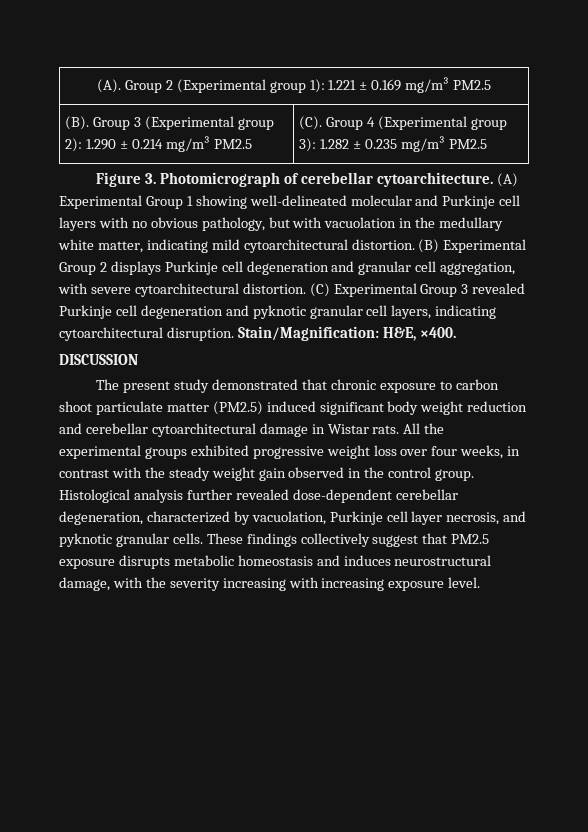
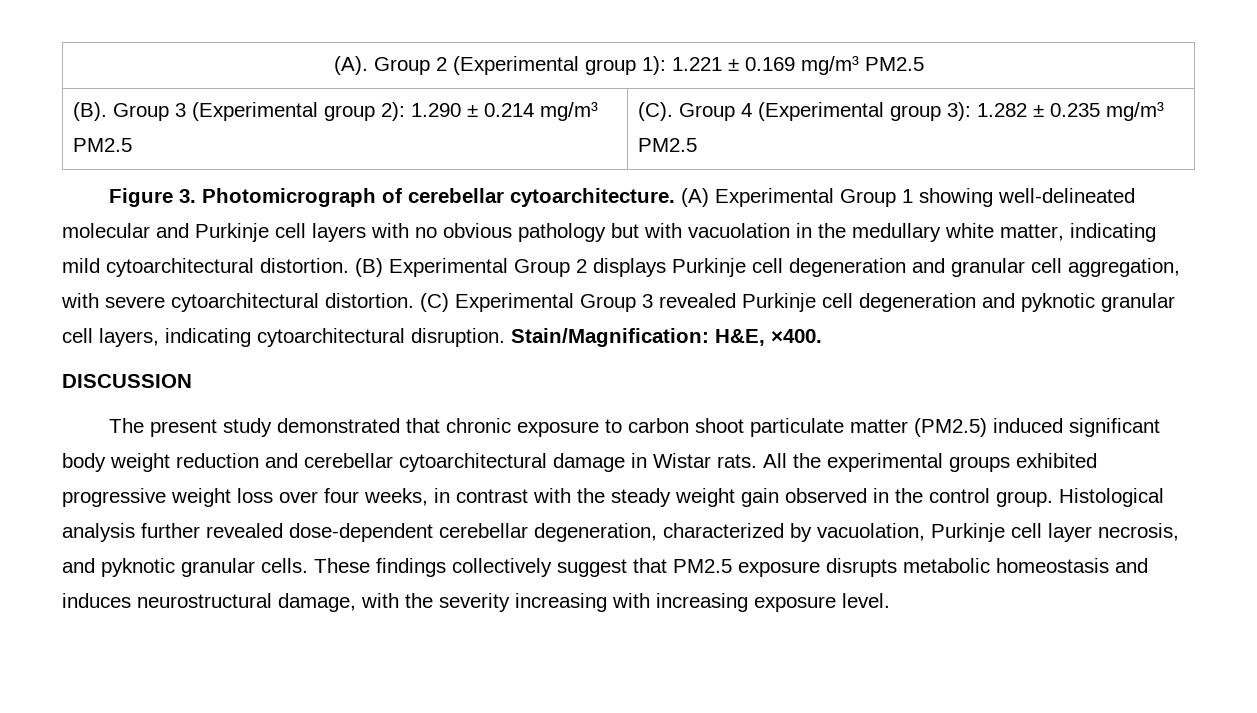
[201,217,265,231] pathology, -> [518,223,606,242] pathology

